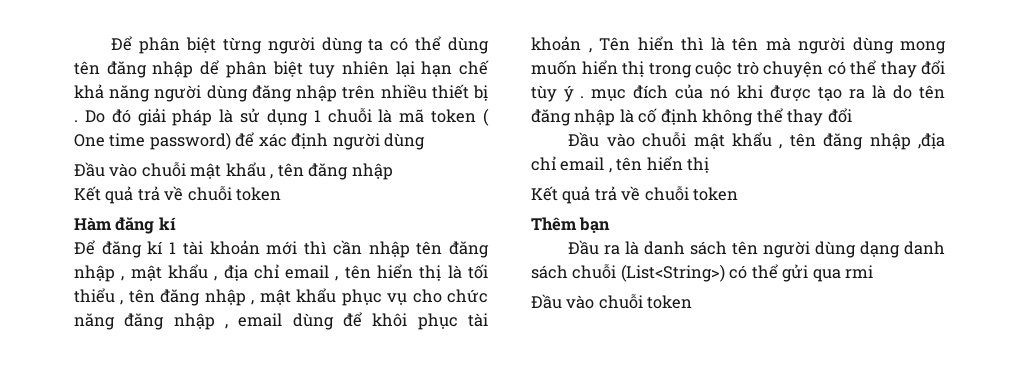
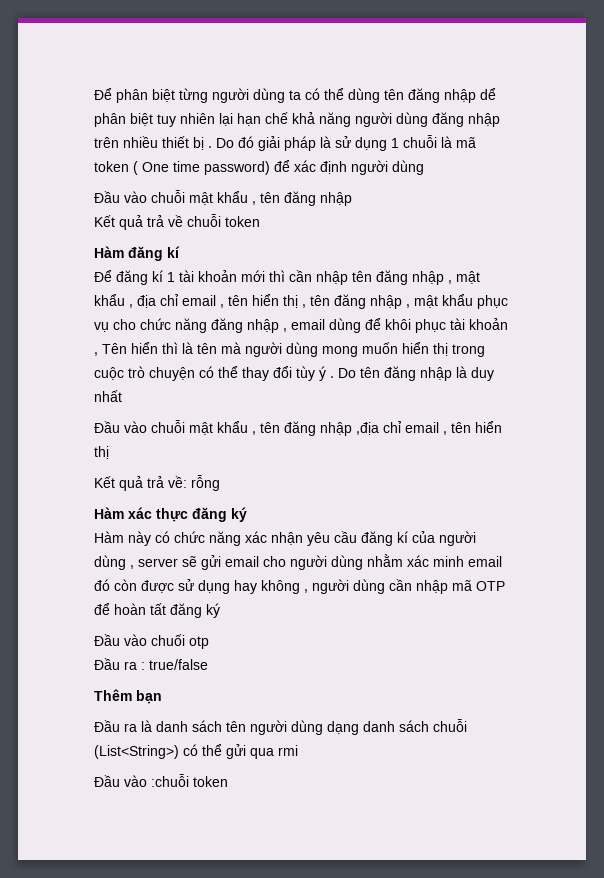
[447,264,489,279] [74,288,115,303] là tối thiểu -> (298, 301) none
[591,84,945,101] [531,108,852,126] mục đích của nó khi được tạo ra là do tên đăng nhập là cố định không thể thay đổi -> [338,366,494,381] [94,390,122,402] Do tên đăng nhập là duy nhất
[621,186,739,201] về chuỗi token -> [168,475,220,491] [94,507,247,522] [94,531,476,546] [94,554,502,570] [94,579,505,594] [94,603,220,618] [94,634,209,649] [94,658,208,670] về: rỗng // Hàm xác thực đăng ký // Hàm này có chức năng xác nhận yêu cầu đăng kí của người dùng , server sẽ gửi email cho người dùng nhằm xác minh email đó còn được sử dụng hay không , người dùng cần nhập mã OTP để hoàn tất đăng ký // Đầu vào chuối otp // Đầu ra : true/false
[598,294,643,309] chuỗi -> [151,774,189,787] :chuỗi

